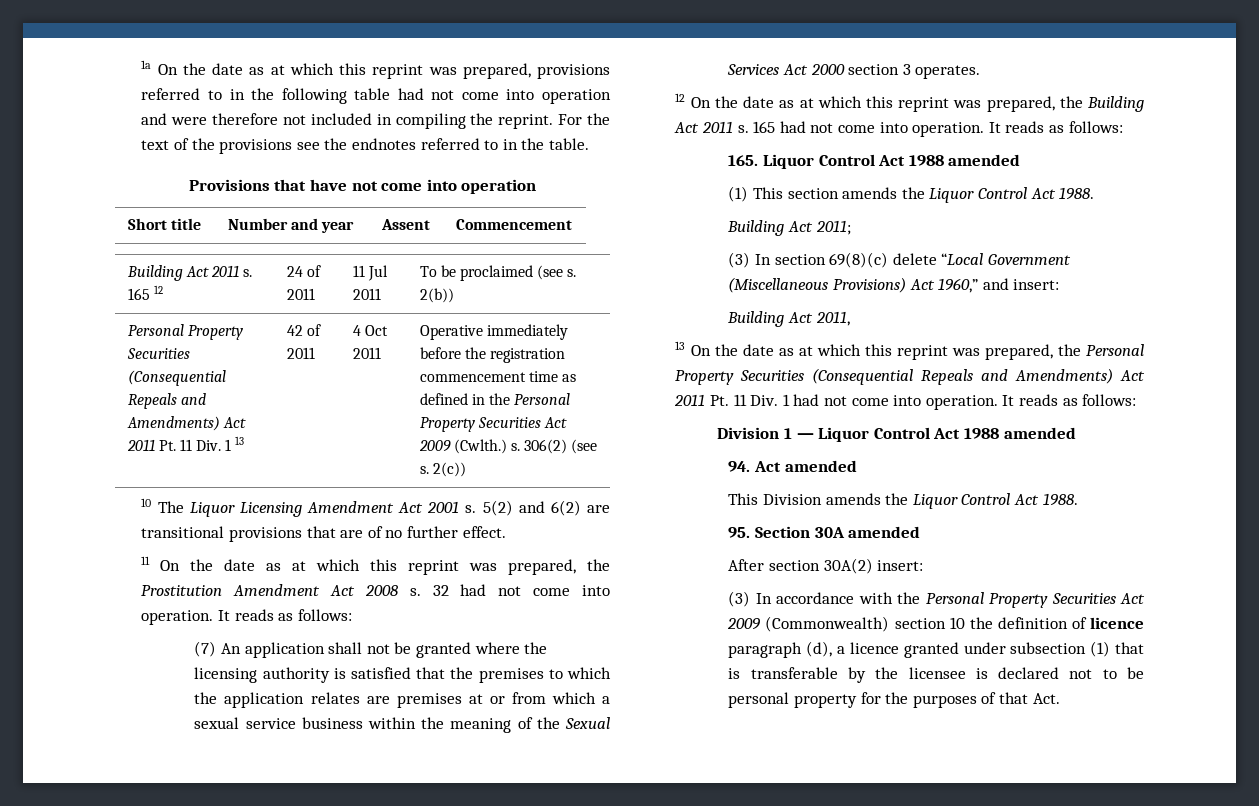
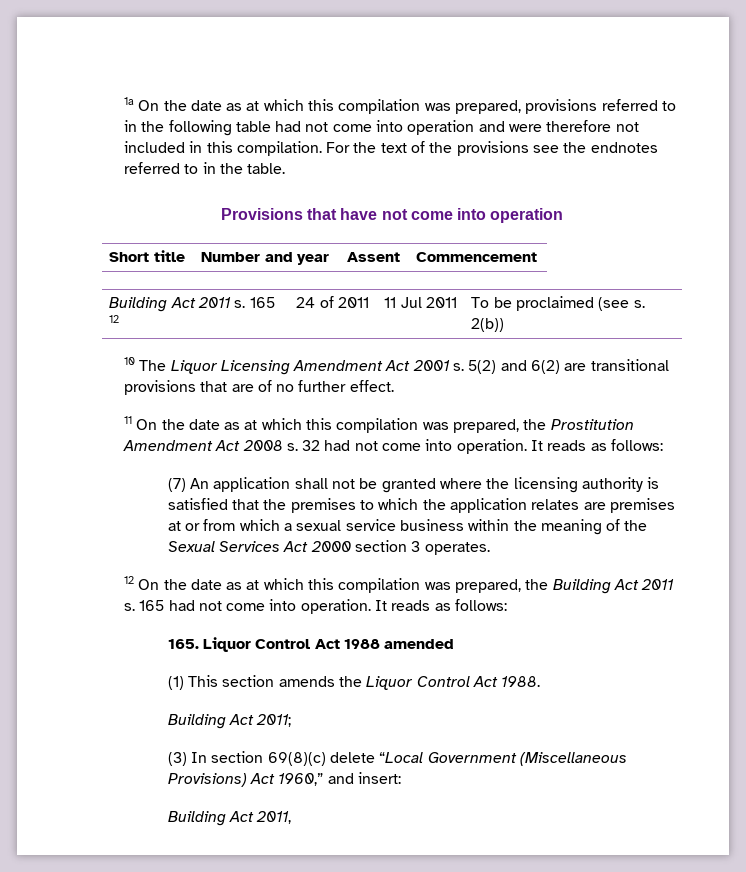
[372,64,424,79] reprint -> [338,99,421,114] compilation
[395,113,554,129] compiling the reprint. -> [206,141,322,156] this compilation.
[127,324,243,340] [126,348,190,359] [127,370,226,386] [127,393,206,409] [126,416,246,431] [126,436,245,451] [286,324,321,336] [286,347,315,359] [352,325,388,336] [352,347,381,359] [419,324,568,340] [419,347,565,363] [419,371,576,382] [419,393,571,405] [419,417,567,432] [418,439,598,454] [419,462,466,477] // Personal Property Securities (Consequential Repeals and Amendments) Act 2011 Pt. 11 Div. 1 13 | 42 of 2011 | 4 Oct 2011 | Operative immediately before the registration commencement time as defined in the Personal Property Securities Act 2009 (Cwlth.) s. 306(2) (see s. 2(c)) -> (505, 325) none
[408,560,460,575] reprint -> [336,418,419,433] compilation
[898,97,950,112] reprint -> [338,578,421,593] compilation
[675,341,1144,360] [675,368,1145,385] [674,394,1137,410] [717,427,1076,442] [728,460,857,472] [728,493,1078,509] [728,526,921,538] [728,558,924,574] [728,591,1145,608] [727,616,1144,632] [728,641,1144,658] [728,667,1144,683] [728,692,1060,708] // 13 On the date as at which this reprint was prepared, the Personal Property Securities (Consequential Repeals and Amendments) Act 2011 Pt. 11 Div. 1 had not come into operation. It reads as follows: // Division 1 — Liquor Control Act 1988 amended // 94. Act amended // This Division amends the Liquor Control Act 1988. // 95. Section 30A amended // After section 30A(2) insert: // (3) In accordance with the Personal Property Securities Act 2009 (Commonwealth) section 10 the definition of licence paragraph (d), a licence granted under subsection (1) that is transferable by the licensee is declared not to be personal property for the purposes of that Act. -> (292, 817) none

